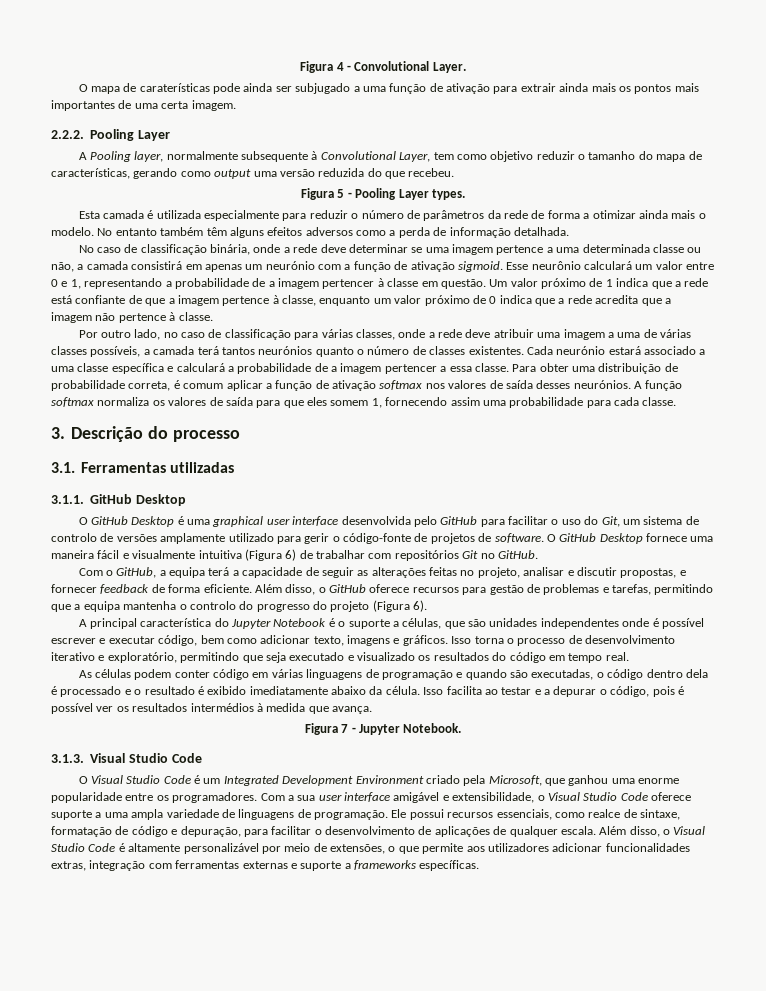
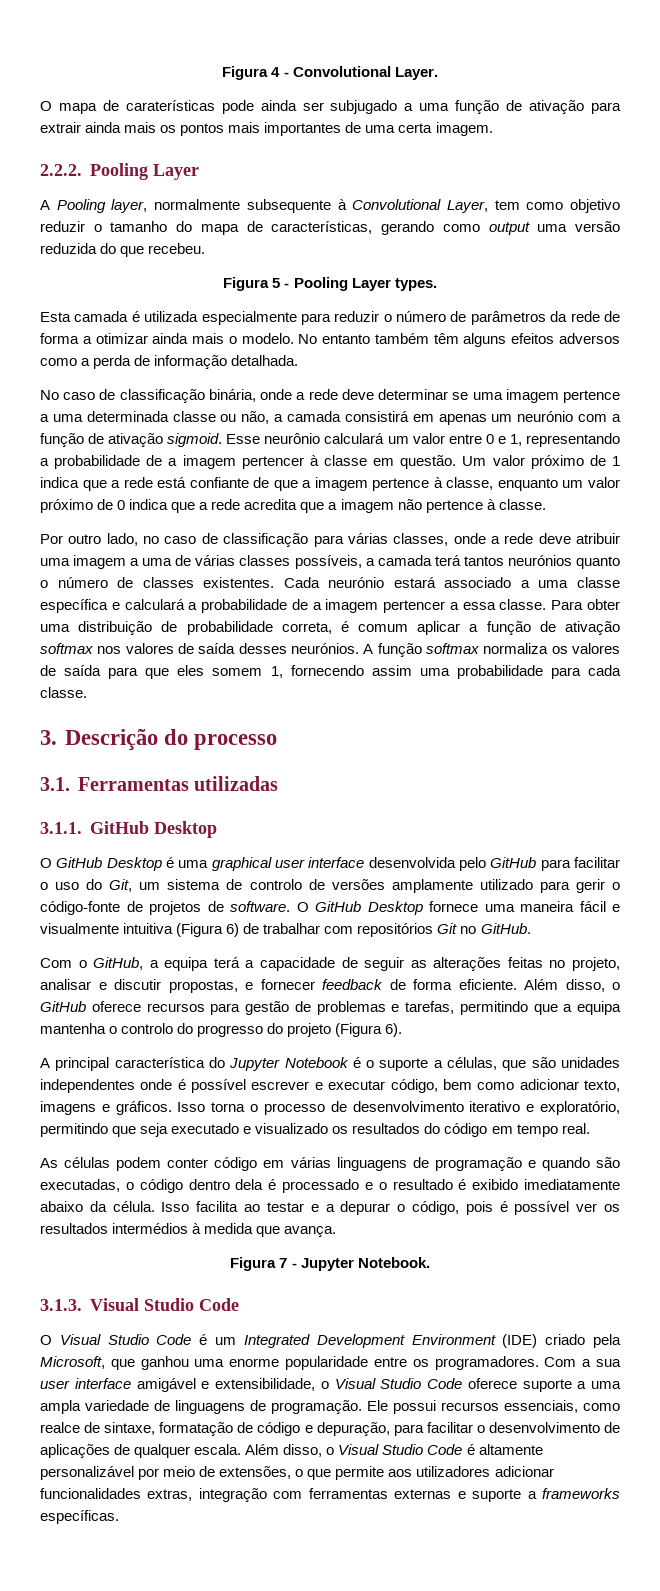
(424, 779) none -> [502,1334,538,1348] (IDE)

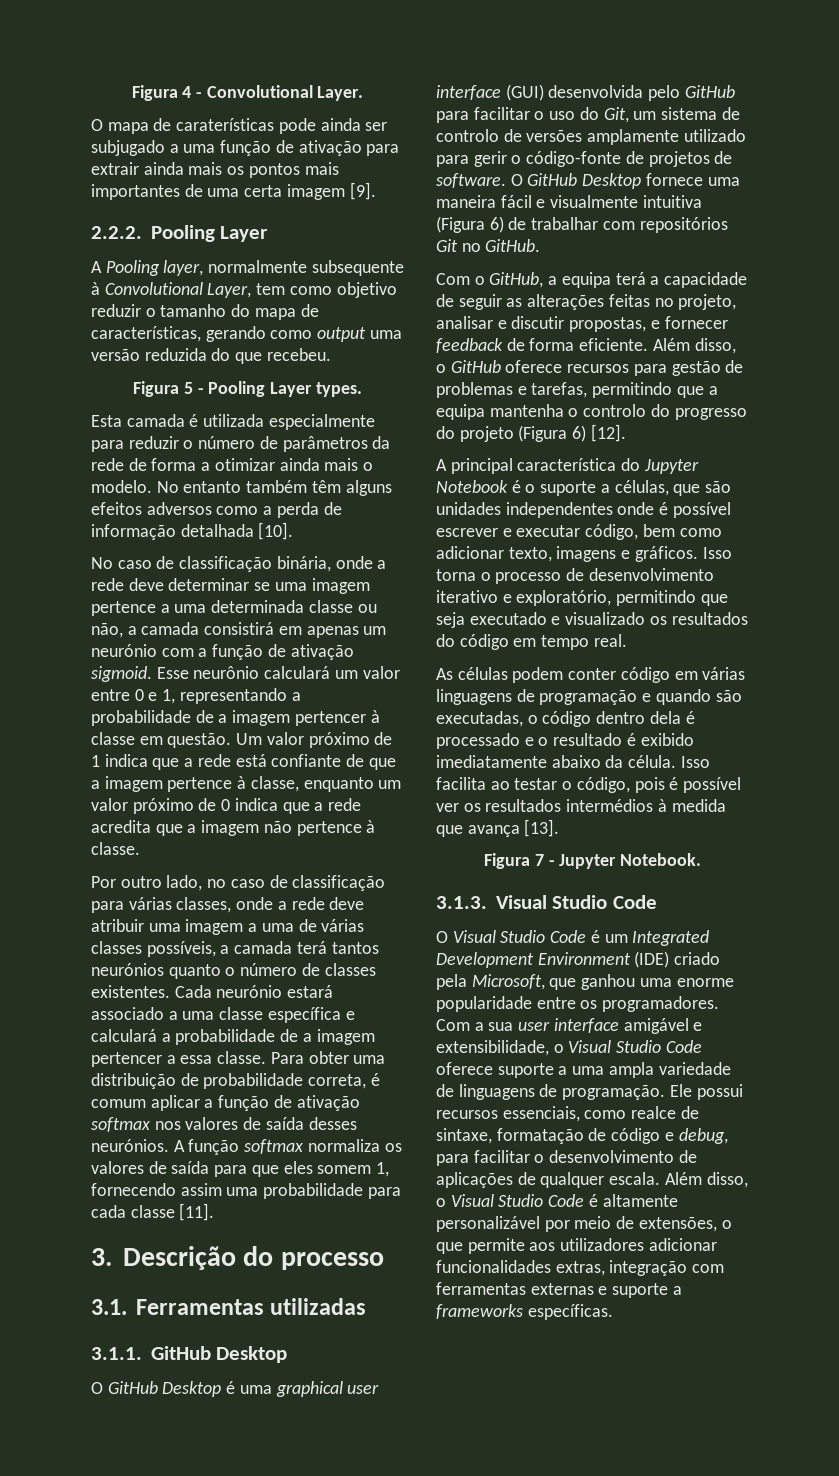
[435,122,493,136] imagem. -> [286,182,376,200] imagem [9].
[231,355,299,366] detalhada. -> [180,522,294,540] detalhada [10].
[40,687,87,698] classe. -> [130,1203,215,1221] classe [11].
(365, 862) none -> [505,84,544,101] (GUI)
[385,1023,403,1037] 6). -> [572,424,626,442] 6) [12].
[310,1201,391,1215] e a depurar -> (558, 784) none
[284,1226,337,1237] avança. -> [467,819,560,837] avança [13].
[316,1422,390,1436] depuração, -> [678,1128,728,1144] debug,

